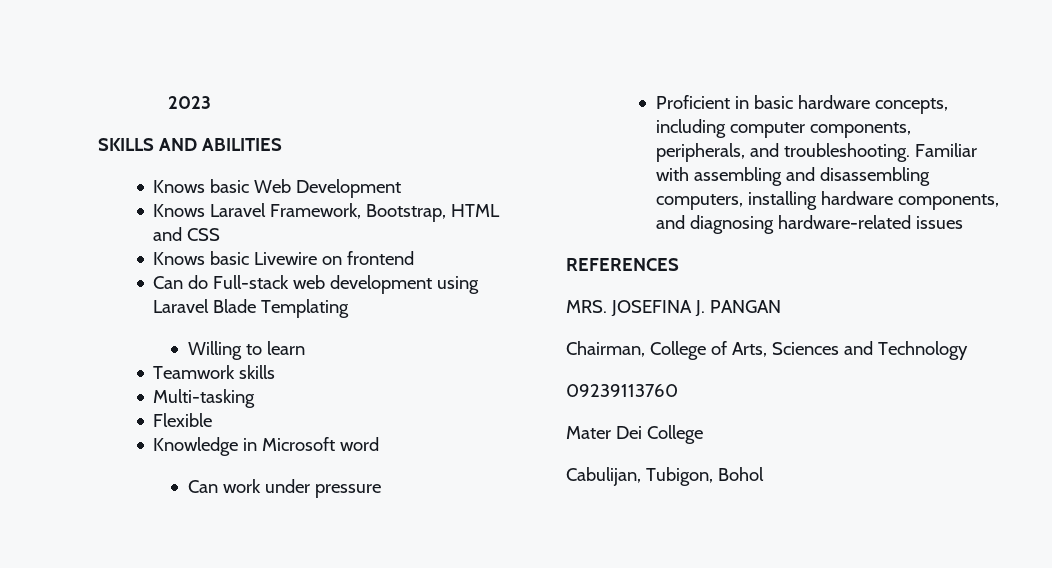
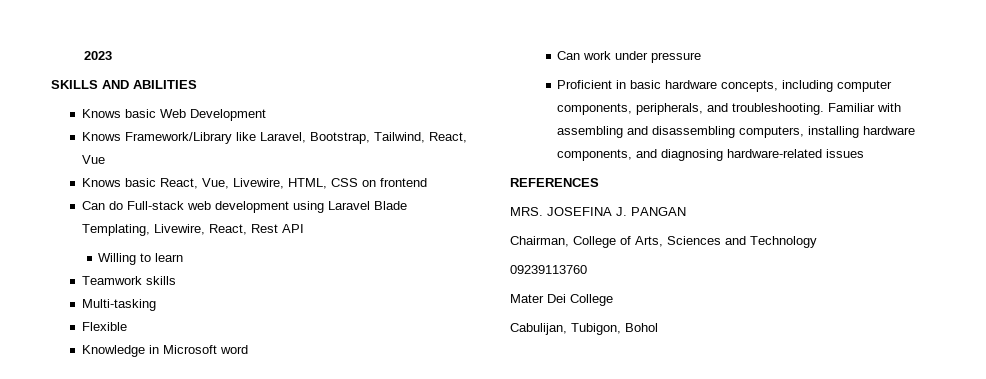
[210,203,501,222] [153,227,221,241] [153,251,318,265] Laravel Framework, Bootstrap, HTML and CSS // Knows basic Livewire -> [124,132,467,144] [81,155,105,164] [81,178,358,189] Framework/Library like Laravel, Bootstrap, Tailwind, React, Vue // Knows basic React, Vue, Livewire, HTML, CSS
[261,299,350,318] Templating -> [81,224,304,236] Templating, Livewire, React, Rest API

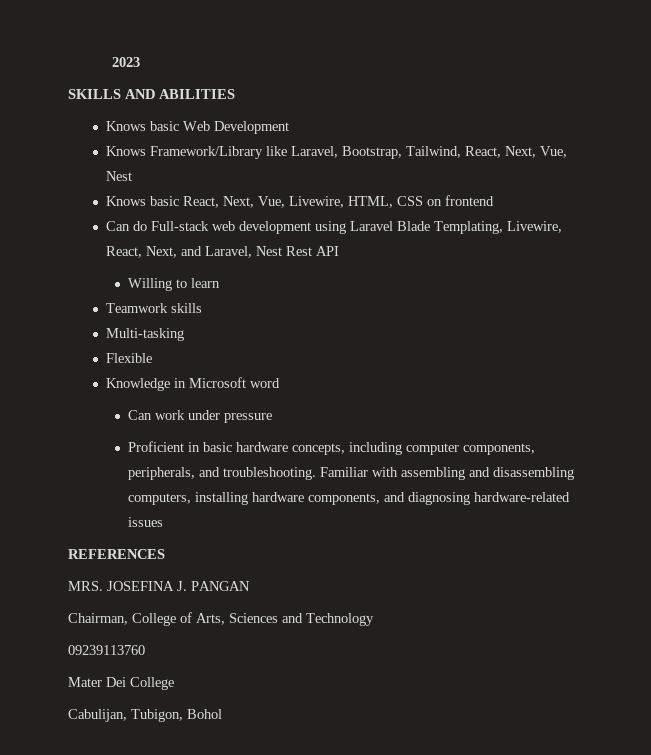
[81,155,105,164] Vue -> [504,146,567,158] [105,171,132,181] Next, Vue, Nest
(198, 183) none -> [222,196,254,208] Next,
(247, 229) none -> [145,246,282,258] Next, and Laravel, Nest

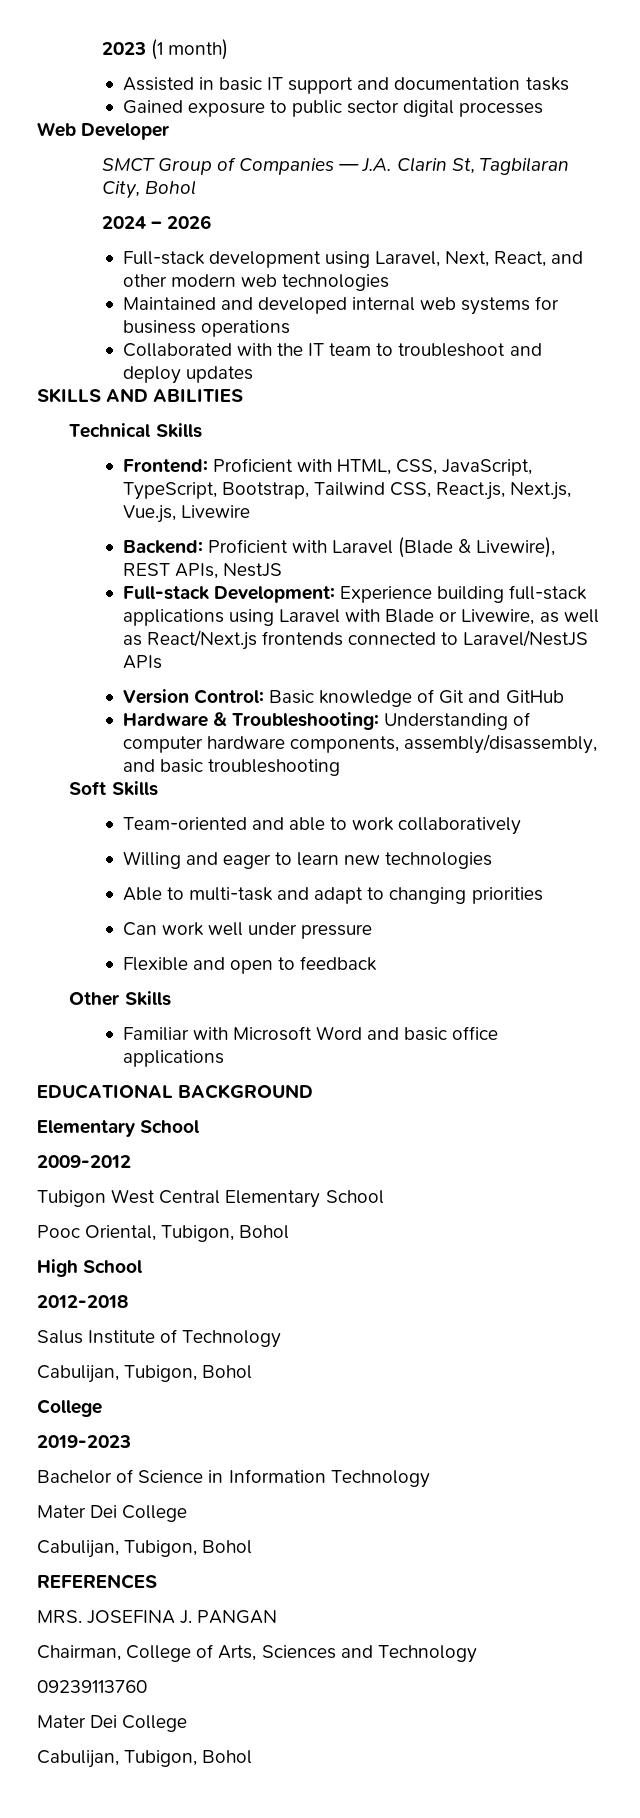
[68,89,235,99] [105,121,289,134] [105,146,567,159] [105,171,132,181] [105,195,494,208] [105,221,562,234] [105,246,339,258] // SKILLS AND ABILITIES // Knows basic Web Development // Knows Framework/Library like Laravel, Bootstrap, Tailwind, React, Next, Vue, Nest // Knows basic React, Next, Vue, Livewire, HTML, CSS on frontend // Can do Full-stack web development using Laravel Blade Templating, Livewire, React, Next, and Laravel, Nest Rest API -> [150,39,229,60] [122,77,569,94] [122,100,544,117] [37,122,170,140] [101,157,569,175] [101,180,196,199] [101,215,212,229] [122,251,584,268] [122,274,390,291] [122,296,560,315] [122,320,290,337] [122,343,542,357] [122,366,253,384] [37,388,244,403] [69,423,202,438] [122,458,533,476] [122,482,572,500] [122,505,250,523] [122,537,556,558] [122,563,282,579] [122,585,588,603] [122,609,599,626] [122,630,589,650] [122,655,162,669] [122,689,564,707] [122,712,531,730] [122,734,598,754] [122,759,340,776] [69,781,158,796] [122,817,522,835] (1 month) // Assisted in basic IT support and documentation tasks // Gained exposure to public sector digital processes // Web Developer // SMCT Group of Companies — J.A. Clarin St, Tagbilaran City, Bohol // 2024 – 2026 // Full-stack development using Laravel, Next, React, and other modern web technologies // Maintained and developed internal web systems for business operations // Collaborated with the IT team to troubleshoot and deploy updates // SKILLS AND ABILITIES // Technical Skills // Frontend: Proficient with HTML, CSS, JavaScript, TypeScript, Bootstrap, Tailwind CSS, React.js, Next.js, Vue.js, Livewire // Backend: Proficient with Laravel (Blade & Livewire), REST APIs, NestJS // Full-stack Development: Experience building full-stack applications using Laravel with Blade or Livewire, as well as React/Next.js frontends connected to Laravel/NestJS APIs // Version Control: Basic knowledge of Git and GitHub // Hardware & Troubleshooting: Understanding of computer hardware components, assembly/disassembly, and basic troubleshooting // Soft Skills // Team-oriented and able to work collaboratively
(172, 284) none -> [185,852,271,869] and eager
[105,303,202,313] [105,328,184,341] [105,353,152,363] [105,377,280,391] // Teamwork skills // Multi-tasking // Flexible // Knowledge in Microsoft word -> [344,852,493,869] [122,887,543,904] new technologies // Able to multi-task and adapt to changing priorities
(185, 415) none -> [207,922,243,936] well
[127,441,535,455] [127,467,574,480] [127,492,570,505] [127,517,163,527] Proficient in basic hardware concepts, including computer components, peripherals, and troubleshooting. Familiar with assembling and disassembling computers, installing hardware components, and diagnosing hardware-related issues -> [122,956,378,974] [69,991,171,1006] [122,1026,499,1041] [122,1050,224,1067] [37,1084,314,1099] [37,1120,201,1137] [37,1155,131,1168] [37,1189,384,1208] [37,1225,290,1242] [37,1259,144,1277] [37,1295,128,1308] [37,1329,282,1348] [37,1365,253,1383] [37,1399,102,1417] [37,1435,131,1448] [37,1469,430,1488] [37,1505,188,1522] [37,1540,253,1558] Flexible and open to feedback // Other Skills // Familiar with Microsoft Word and basic office applications // EDUCATIONAL BACKGROUND // Elementary School // 2009-2012 // Tubigon West Central Elementary School // Pooc Oriental, Tubigon, Bohol // High School // 2012-2018 // Salus Institute of Technology // Cabulijan, Tubigon, Bohol // College // 2019-2023 // Bachelor of Science in Information Technology // Mater Dei College // Cabulijan, Tubigon, Bohol

